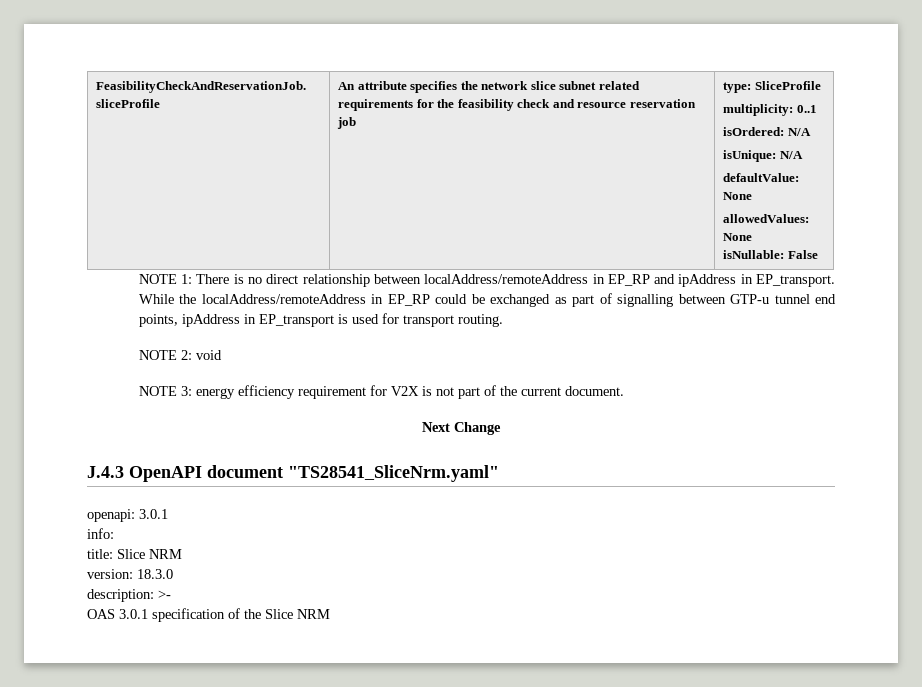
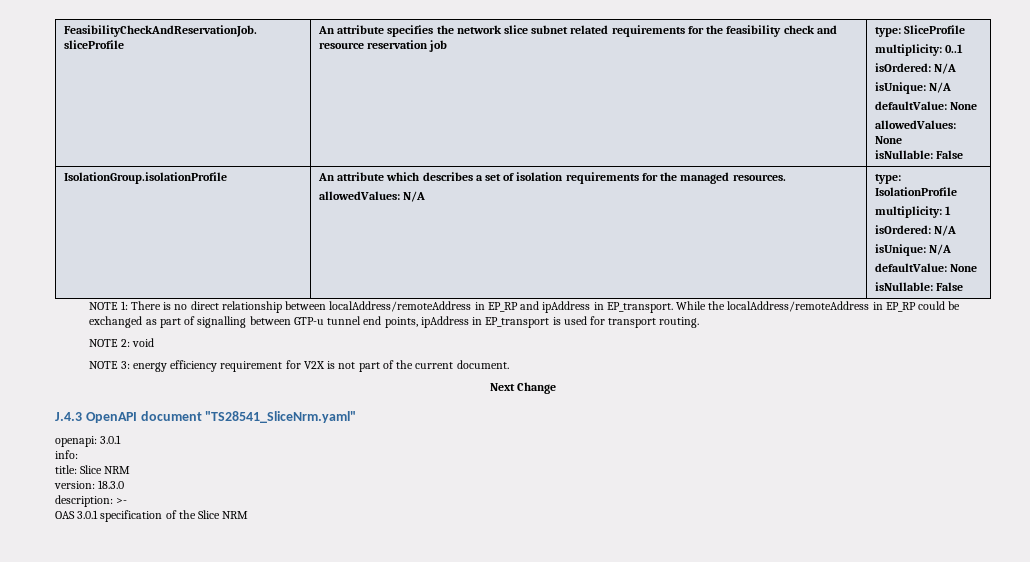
(818, 254) none -> [63,172,227,184] [317,172,786,184] [318,191,426,202] [874,174,901,184] [874,187,957,196] [874,206,952,218] [874,225,957,236] [874,244,952,256] [874,263,978,272] [874,282,964,291] // IsolationGroup.isolationProfile | An attribute which describes a set of isolation requirements for the managed resources. // allowedValues: N/A | type: IsolationProfile // multiplicity: 1 // isOrdered: N/A // isUnique: N/A // defaultValue: None // isNullable: False

